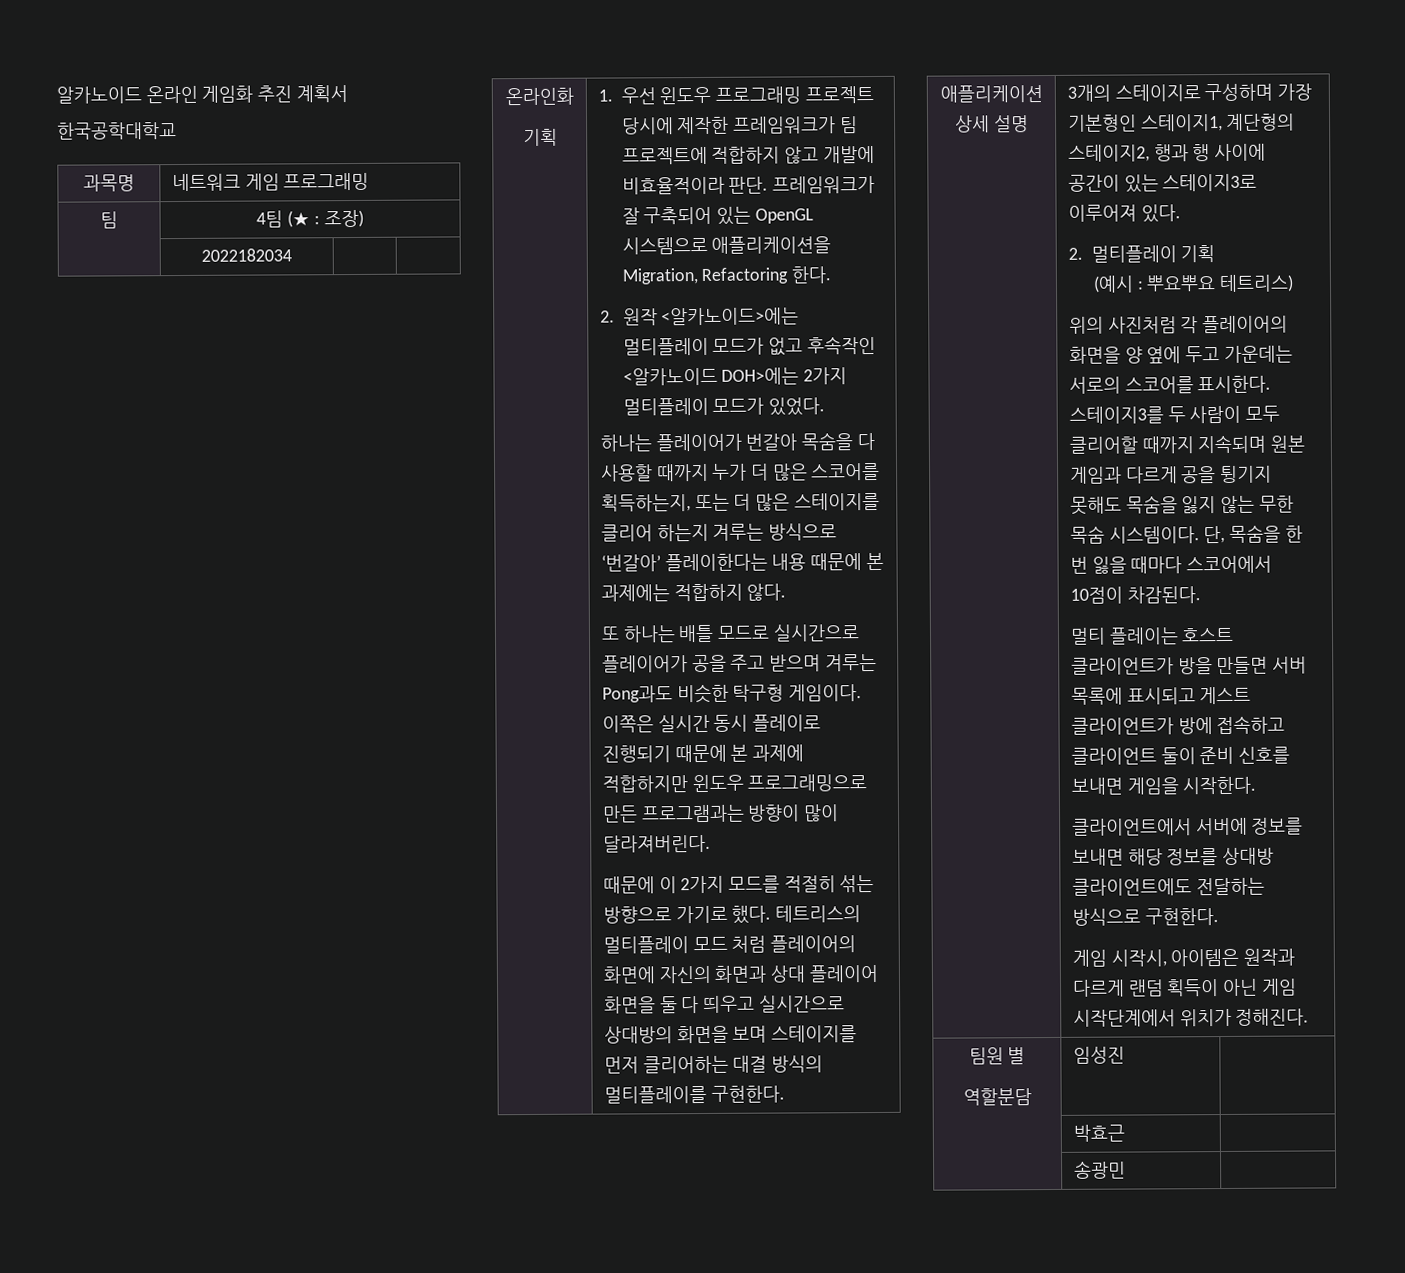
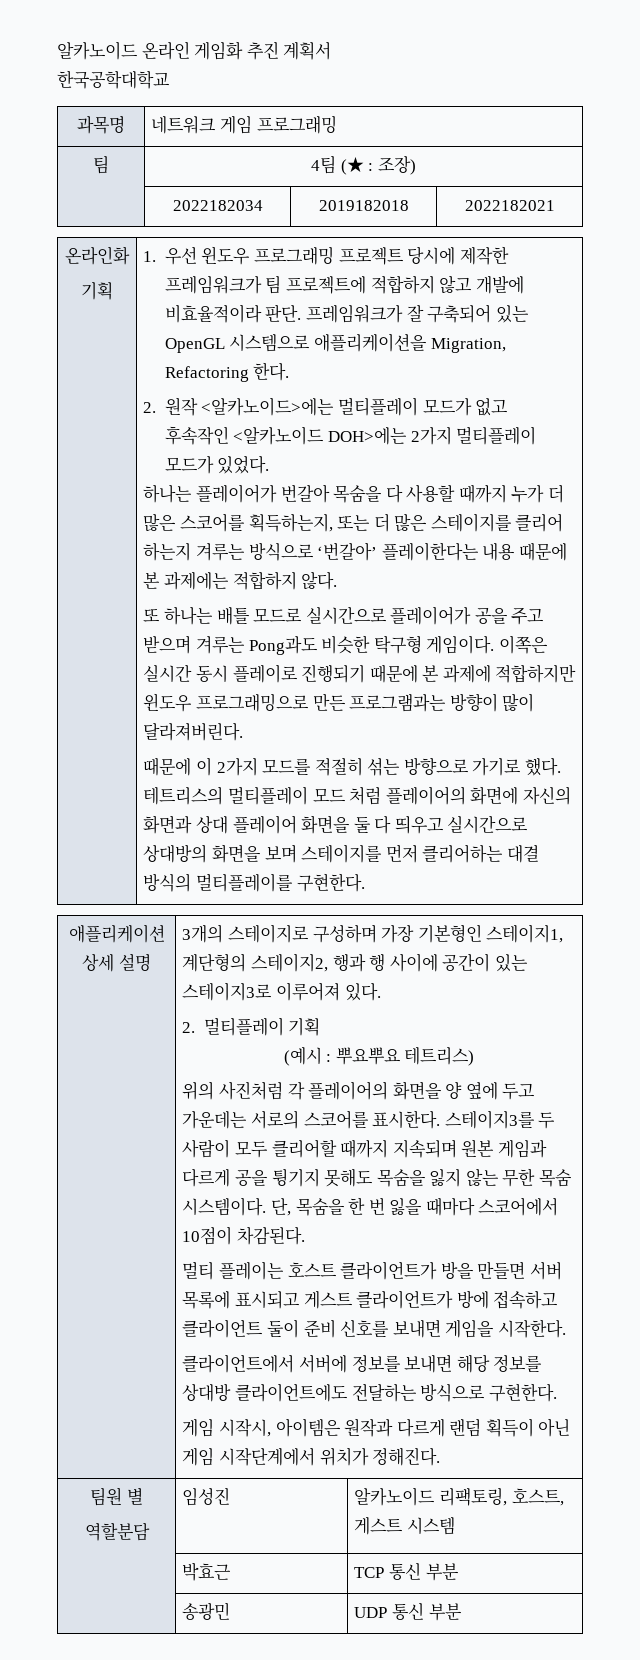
(292, 255) | -> [318,200,409,211] [464,200,555,211] 2019182018 | 2022182021
[1072,1124,1125,1142] [1073,1160,1126,1179] // | 박효근 | // | 송광민 | -> [354,1487,564,1506] [354,1516,455,1535] [182,1562,232,1581] [354,1563,459,1581] [182,1602,231,1620] [354,1603,462,1621] 알카노이드 리팩토링, 호스트, 게스트 시스템 // | 박효근 | TCP 통신 부분 // | 송광민 | UDP 통신 부분

